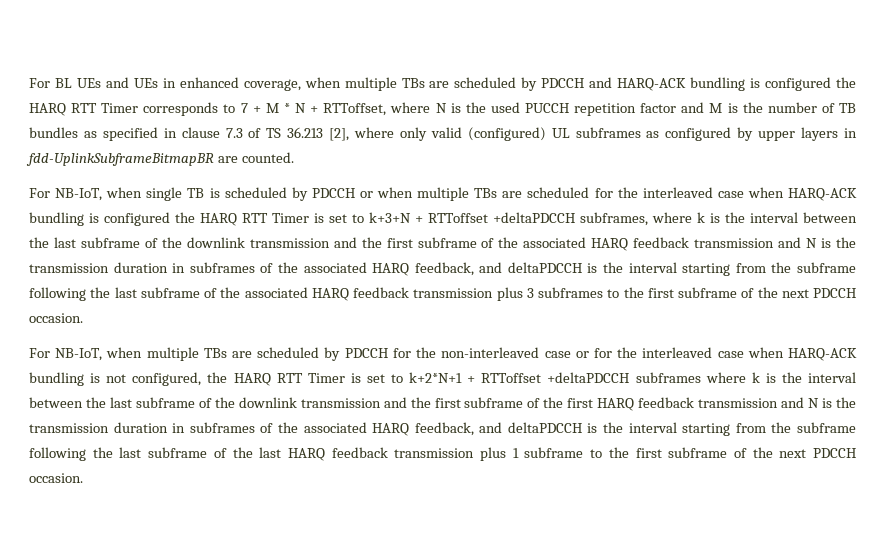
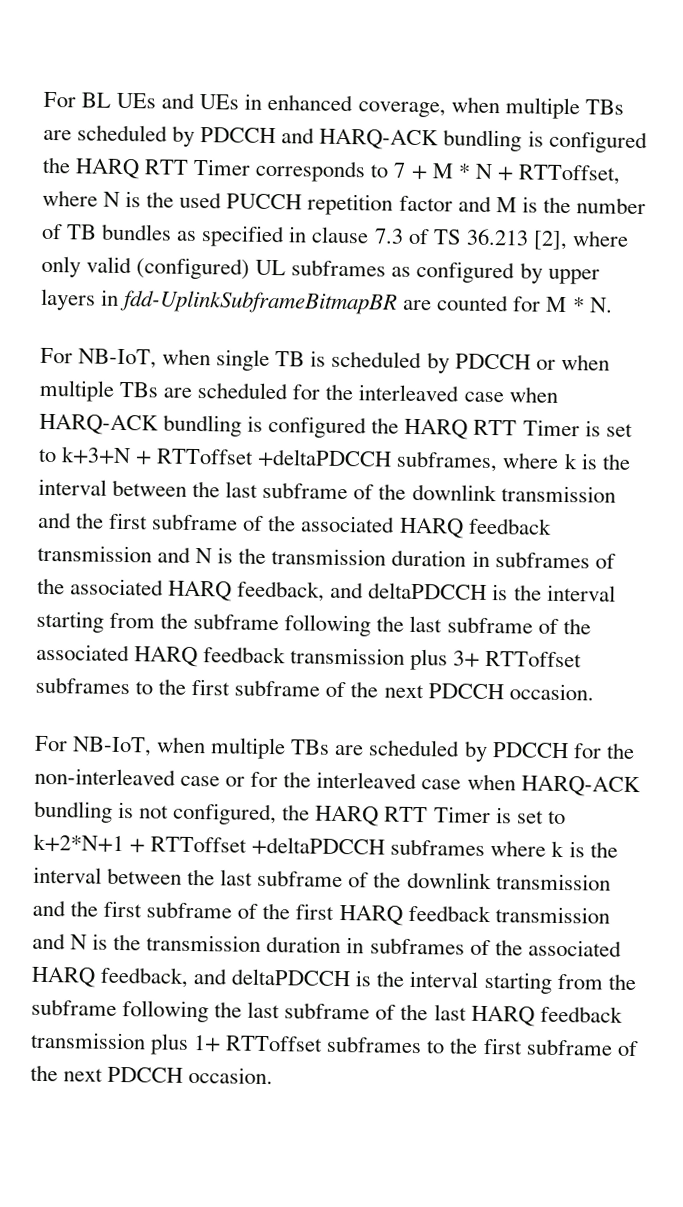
[241,152,294,163] counted. -> [437,294,613,313] counted for M * N.
[526,288,534,298] 3 -> [453,650,583,668] 3+ RTToffset
[512,447,584,458] 1 subframe -> [193,1035,423,1054] 1+ RTToffset subframes

